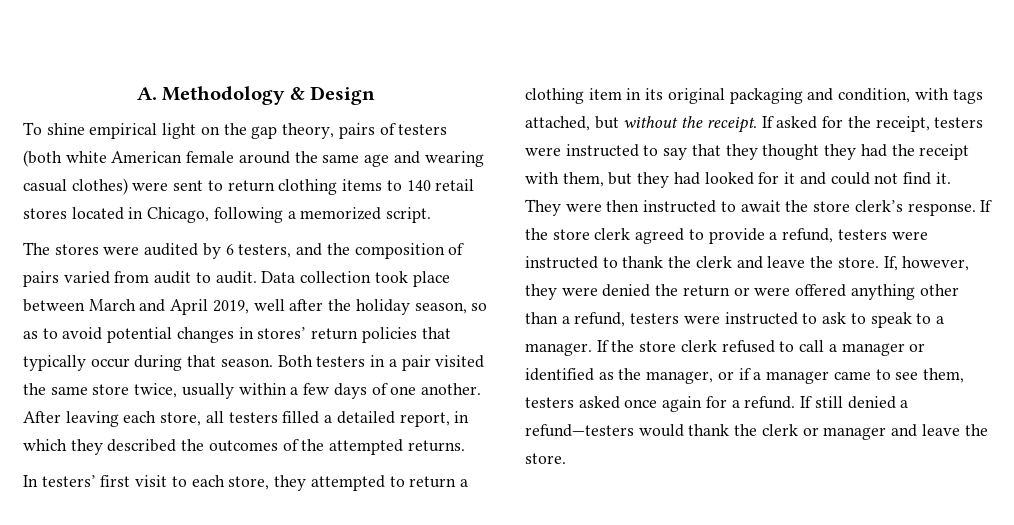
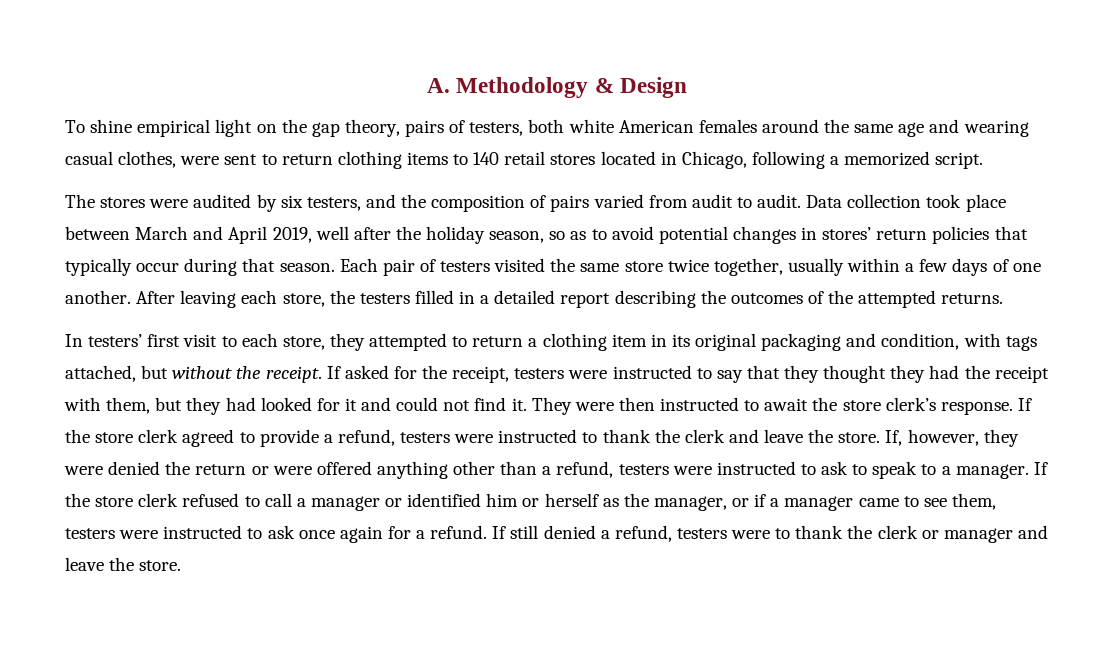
[398,124,448,135] [23,150,62,167] testers (both -> [469,119,565,136] testers, both
[186,151,235,163] female -> [698,119,757,133] females
[71,178,128,195] clothes) -> [118,151,177,168] clothes,
[225,244,234,255] 6 -> [280,195,303,208] six
[277,355,431,371] Both testers in a pair -> [339,258,491,276] Each pair of testers
[134,383,178,398] twice, -> [667,258,783,276] twice together,
[205,411,224,423] all -> [329,290,355,304] the
(320, 417) none -> [459,291,476,304] in
[399,411,470,427] [23,439,177,455] report, in which they described -> [560,290,696,308] report describing
(594, 374) none -> [486,493,599,507] him or herself
[578,396,620,409] asked -> [119,525,295,539] were instructed to ask
[525,424,684,437] refund—testers would -> [614,525,791,542] refund, testers were to

